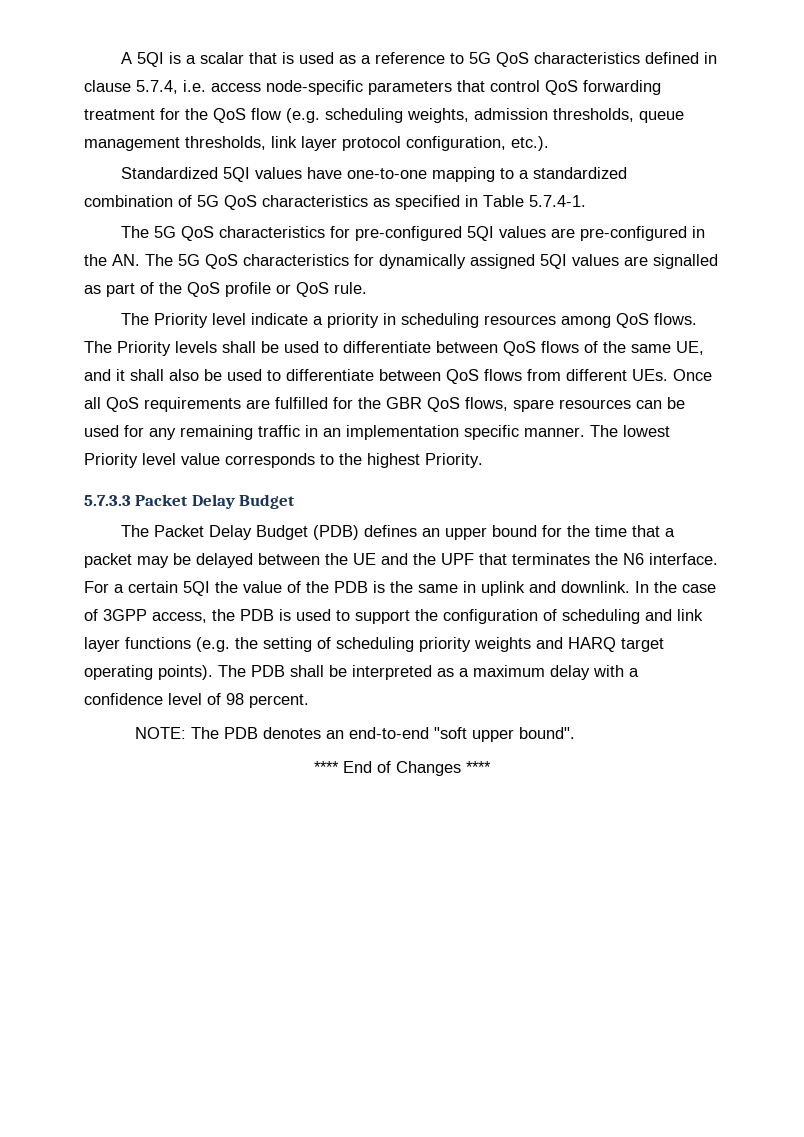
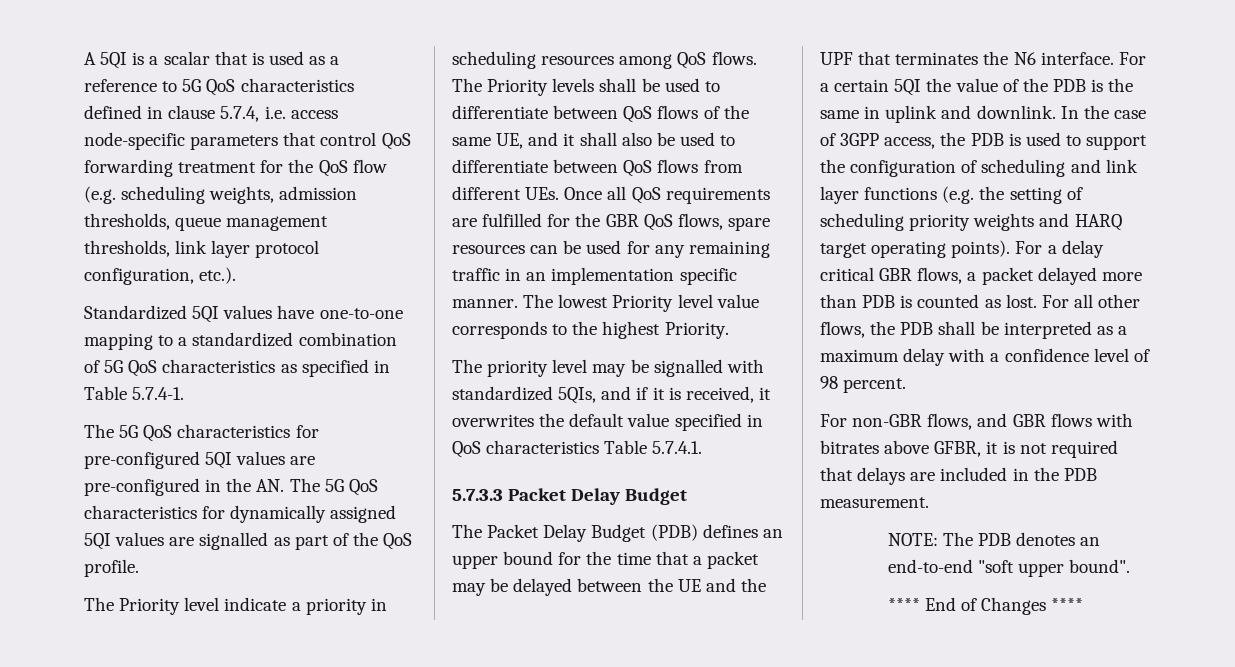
[225,282,367,297] profile or QoS rule. -> [84,559,139,577] profile.
(483, 460) none -> [452,359,764,377] [452,386,771,404] [452,413,763,431] [452,440,703,458] // The priority level may be signalled with standardized 5QIs, and if it is received, it overwrites the default value specified in QoS characteristics Table 5.7.4.1.
[218,665,246,677] The -> [1015,240,1104,258] [820,267,1142,285] [820,294,1141,308] [820,321,896,338] For a delay critical GBR flows, a packet delayed more than PDB is counted as lost. For all other flows, the
(309, 701) none -> [820,413,1133,430] [820,440,1118,458] [820,467,1097,485] [820,497,929,508] // For non-GBR flows, and GBR flows with bitrates above GFBR, it is not required that delays are included in the PDB measurement.

